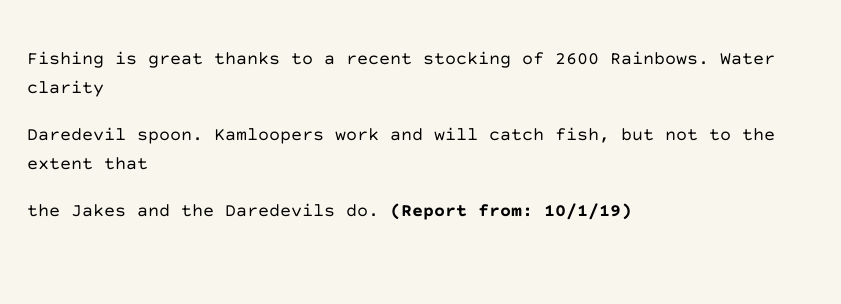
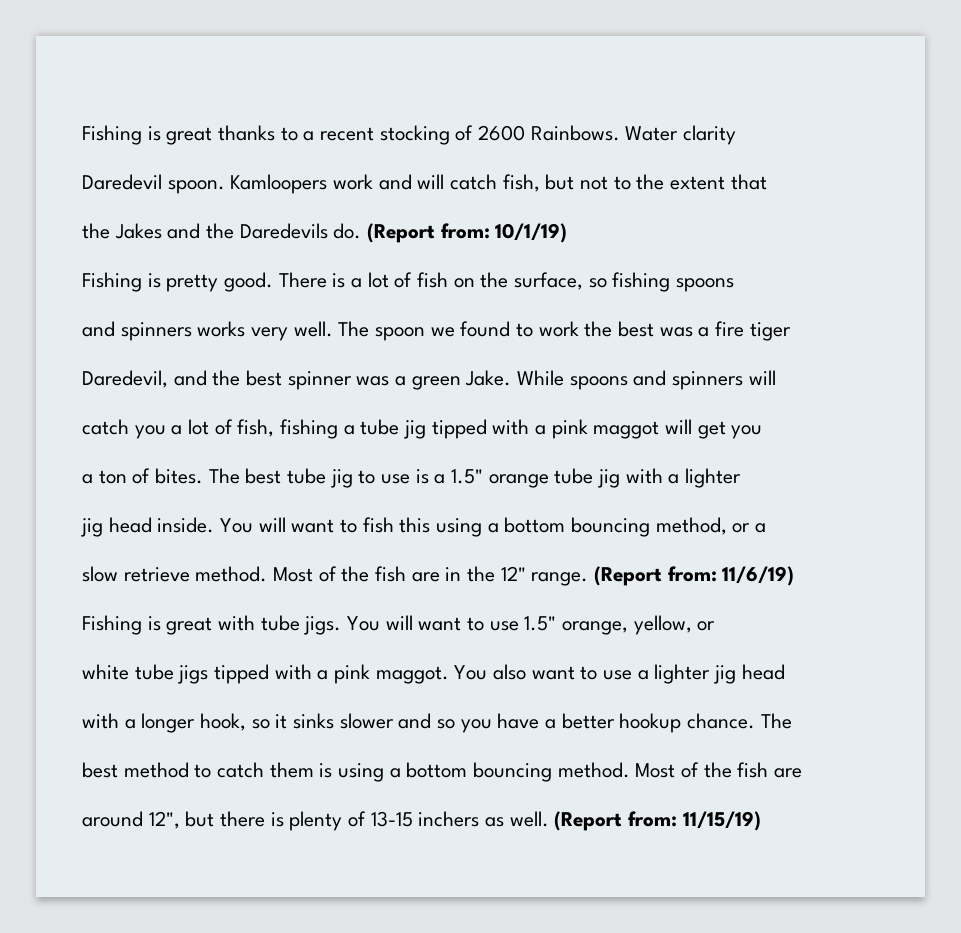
(632, 211) none -> [82,272,735,292] [82,321,791,341] [82,370,776,390] [82,419,763,439] [82,468,742,488] [80,517,767,537] [82,566,795,586] [82,615,716,635] [82,664,785,684] [82,713,792,733] [82,762,803,782] [82,811,761,831] // Fishing is pretty good. There is a lot of fish on the surface, so fishing spoons // and spinners works very well. The spoon we found to work the best was a fire tiger // Daredevil, and the best spinner was a green Jake. While spoons and spinners will // catch you a lot of fish, fishing a tube jig tipped with a pink maggot will get you // a ton of bites. The best tube jig to use is a 1.5" orange tube jig with a lighter // jig head inside. You will want to fish this using a bottom bouncing method, or a // slow retrieve method. Most of the fish are in the 12" range. (Report from: 11/6/19) // Fishing is great with tube jigs. You will want to use 1.5" orange, yellow, or // white tube jigs tipped with a pink maggot. You also want to use a lighter jig head // with a longer hook, so it sinks slower and so you have a better hookup chance. The // best method to catch them is using a bottom bouncing method. Most of the fish are // around 12", but there is plenty of 13-15 inchers as well. (Report from: 11/15/19)

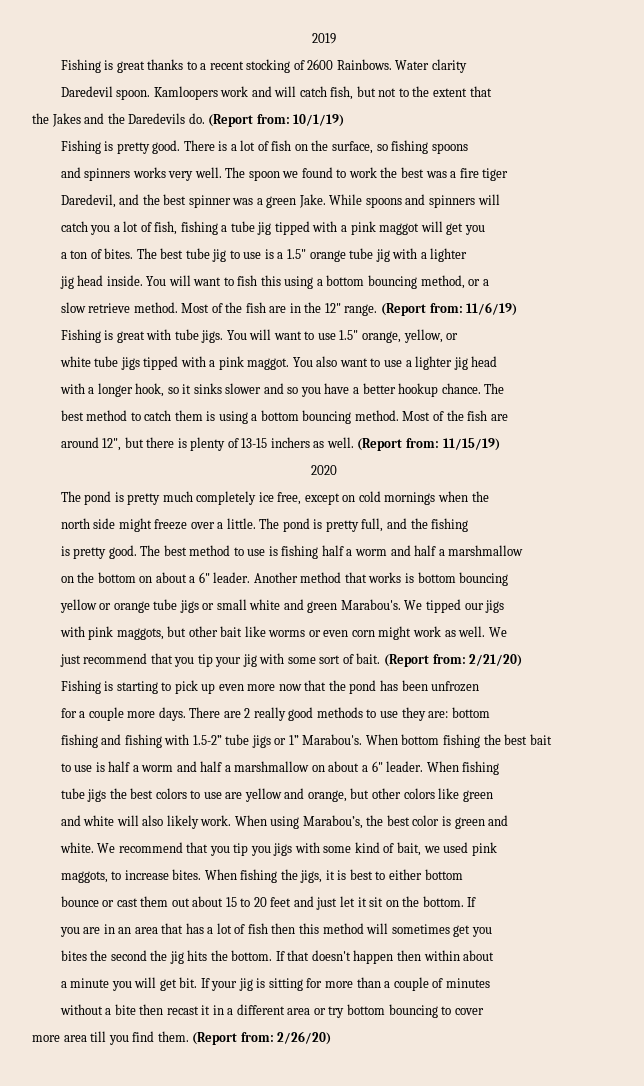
(82, 135) none -> [312,33,336,44] 2019 //
(761, 821) none -> [311,465,337,475] [60,491,489,505] [60,518,469,532] [60,545,524,559] [60,572,509,586] [59,599,505,613] [59,626,507,640] [59,653,523,667] [60,680,480,694] [60,707,490,721] [60,734,552,748] [60,761,500,775] [60,788,493,802] [60,815,509,829] [59,842,497,856] [60,869,463,883] [60,896,477,910] [59,923,492,937] [60,950,495,964] [60,977,490,991] [59,1004,484,1018] [32,1031,332,1045] // 2020 // The pond is pretty much completely ice free, except on cold mornings when the // north side might freeze over a little. The pond is pretty full, and the fishing // is pretty good. The best method to use is fishing half a worm and half a marshmallow // on the bottom on about a 6" leader. Another method that works is bottom bouncing // yellow or orange tube jigs or small white and green Marabou's. We tipped our jigs // with pink maggots, but other bait like worms or even corn might work as well. We // just recommend that you tip your jig with some sort of bait. (Report from: 2/21/20) // Fishing is starting to pick up even more now that the pond has been unfrozen // for a couple more days. There are 2 really good methods to use they are: bottom // fishing and fishing with 1.5-2” tube jigs or 1” Marabou's. When bottom fishing the best bait // to use is half a worm and half a marshmallow on about a 6" leader. When fishing // tube jigs the best colors to use are yellow and orange, but other colors like green // and white will also likely work. When using Marabou’s, the best color is green and // white. We recommend that you tip you jigs with some kind of bait, we used pink // maggots, to increase bites. When fishing the jigs, it is best to either bottom // bounce or cast them out about 15 to 20 feet and just let it sit on the bottom. If // you are in an area that has a lot of fish then this method will sometimes get you // bites the second the jig hits the bottom. If that doesn't happen then within about // a minute you will get bit. If your jig is sitting for more than a couple of minutes // without a bite then recast it in a different area or try bottom bouncing to cover // more area till you find them. (Report from: 2/26/20)

